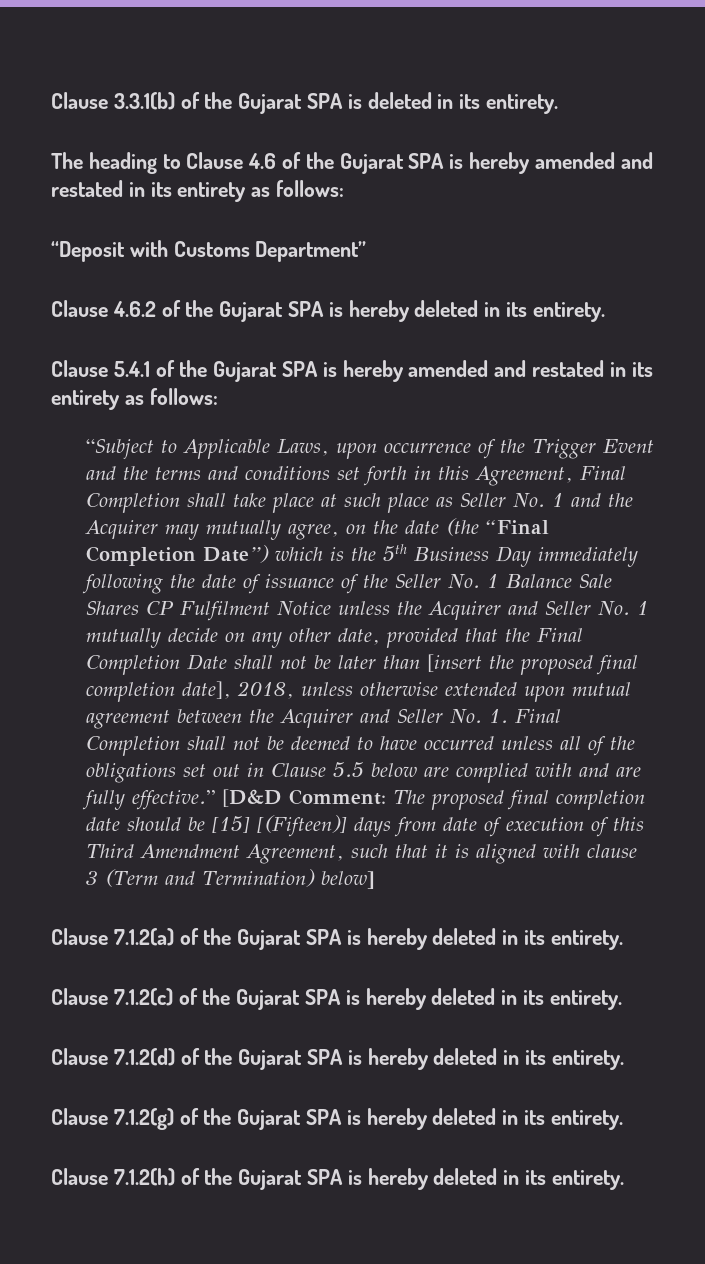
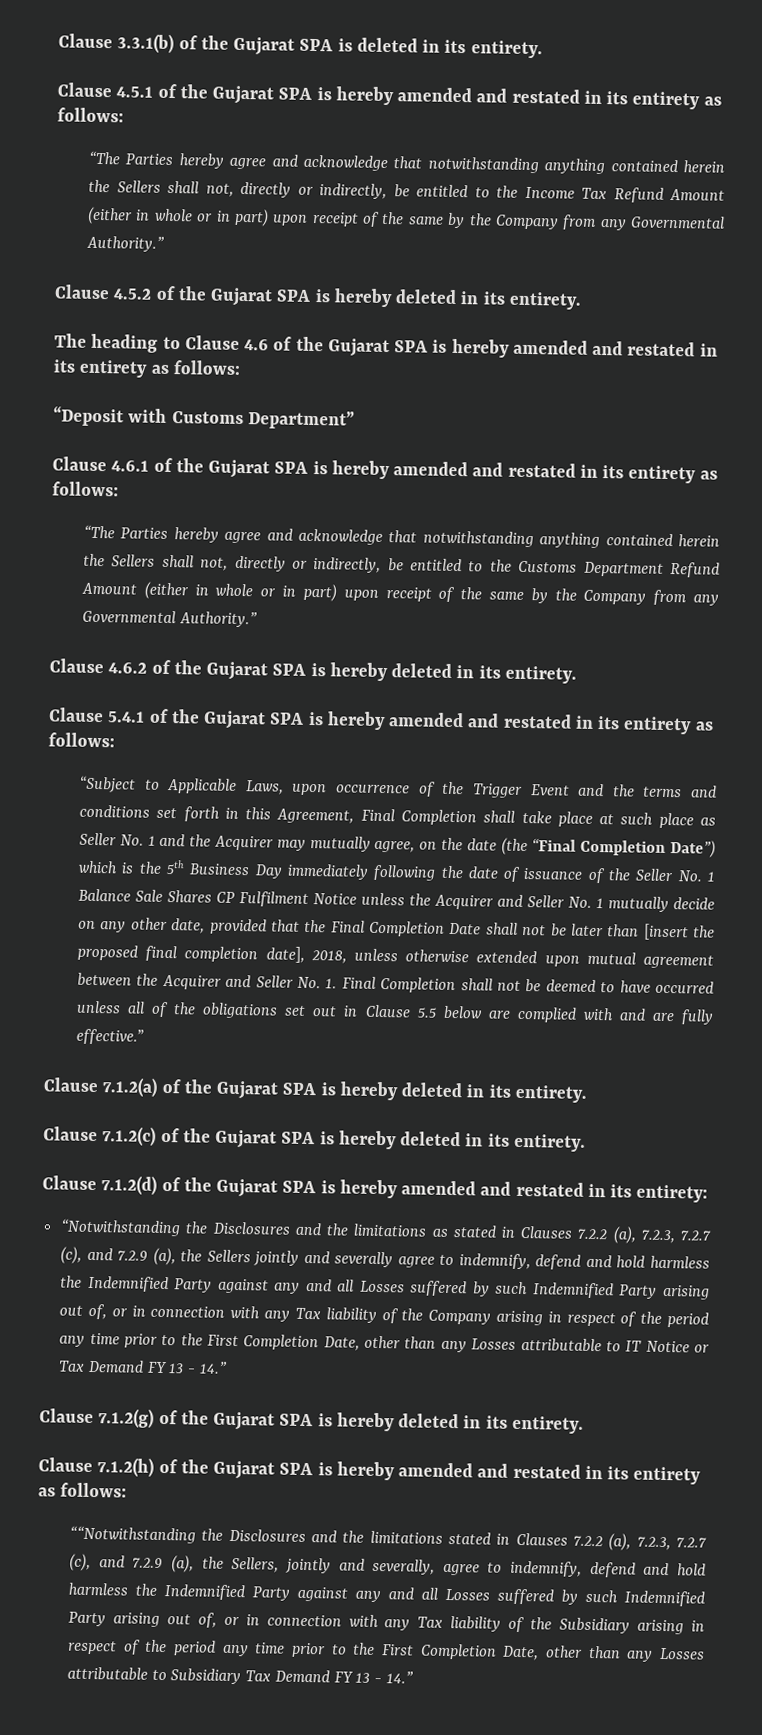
(559, 104) none -> [57,82,722,110] [57,107,124,123] [88,150,725,175] [88,179,726,203] [87,206,725,231] [86,235,166,252] [54,284,582,310] // Clause 4.5.1 of the Gujarat SPA is hereby amended and restated in its entirety as follows: // “The Parties hereby agree and acknowledge that notwithstanding anything contained herein the Sellers shall not, directly or indirectly, be entitled to the Income Tax Refund Amount (either in whole or in part) upon receipt of the same by the Company from any Governmental Authority.” // Clause 4.5.2 of the Gujarat SPA is hereby deleted in its entirety.
(367, 251) none -> [52,456,718,484] [52,481,119,497] [83,524,720,549] [83,553,721,578] [81,581,719,606] [82,609,258,628] // Clause 4.6.1 of the Gujarat SPA is hereby amended and restated in its entirety as follows: // “The Parties hereby agree and acknowledge that notwithstanding anything contained herein the Sellers shall not, directly or indirectly, be entitled to the Customs Department Refund Amount (either in whole or in part) upon receipt of the same by the Company from any Governmental Authority.”
[221,789,645,810] [85,815,644,837] [85,844,637,864] [85,869,375,889] [D&D Comment: The proposed final completion date should be [15] [(Fifteen)] days from date of execution of this Third Amendment Agreement, such that it is aligned with clause 3 (Term and Termination) below] -> (145, 1036) none
[433,1048,624,1070] deleted in its entirety. -> [401,1180,709,1203] [60,1218,711,1244] [60,1246,710,1270] [60,1275,710,1300] [59,1303,710,1328] [59,1332,710,1353] [58,1359,228,1374] amended and restated in its entirety: // “Notwithstanding the Disclosures and the limitations as stated in Clauses 7.2.2 (a), 7.2.3, 7.2.7 (c), and 7.2.9 (a), the Sellers jointly and severally agree to indemnify, defend and hold harmless the Indemnified Party against any and all Losses suffered by such Indemnified Party arising out of, or in connection with any Tax liability of the Company arising in respect of the period any time prior to the First Completion Date, other than any Losses attributable to IT Notice or Tax Demand FY 13 - 14.”
[433,1168,624,1190] deleted in its entirety. -> [398,1462,702,1485] [38,1482,128,1498] [69,1525,707,1551] [69,1553,708,1578] [68,1582,707,1607] [68,1611,706,1635] [67,1639,705,1662] [67,1666,414,1685] amended and restated in its entirety as follows: // ““Notwithstanding the Disclosures and the limitations stated in Clauses 7.2.2 (a), 7.2.3, 7.2.7 (c), and 7.2.9 (a), the Sellers, jointly and severally, agree to indemnify, defend and hold harmless the Indemnified Party against any and all Losses suffered by such Indemnified Party arising out of, or in connection with any Tax liability of the Subsidiary arising in respect of the period any time prior to the First Completion Date, other than any Losses attributable to Subsidiary Tax Demand FY 13 - 14.”

